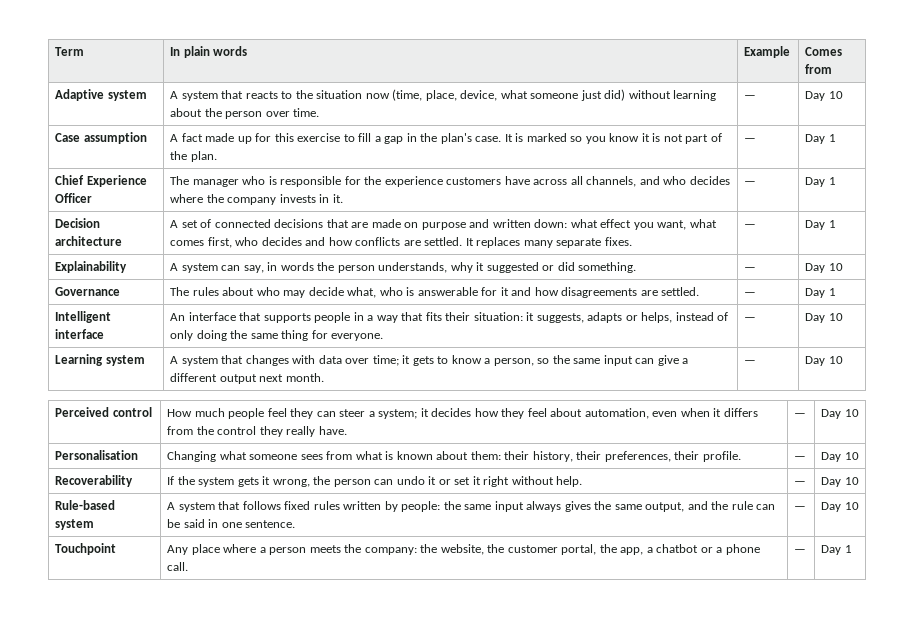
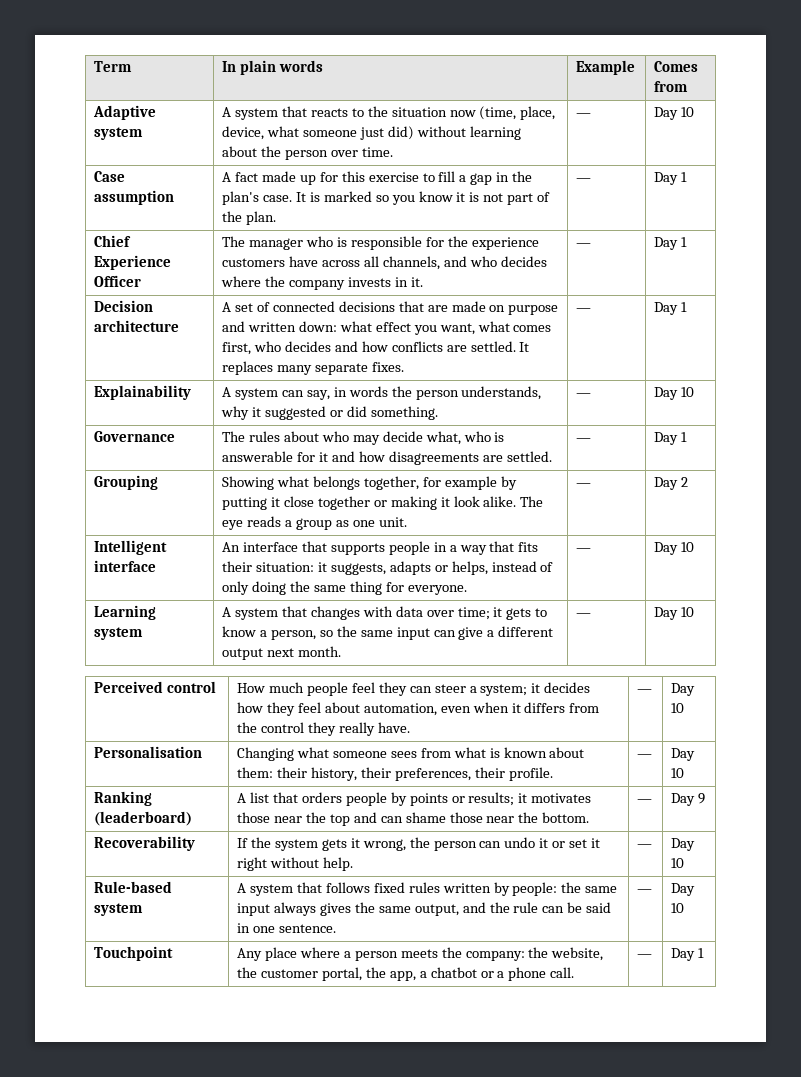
(836, 292) none -> [94,475,159,490] [222,476,517,490] [222,496,544,510] [222,516,407,530] [576,483,592,487] [654,477,689,490] // Grouping | Showing what belongs together, for example by putting it close together or making it look alike. The eye reads a group as one unit. | — | Day 2
(859, 456) none -> [94,791,153,806] [94,811,193,826] [237,792,592,806] [237,812,590,826] [637,799,653,803] [671,793,706,806] // Ranking (leaderboard) | A list that orders people by points or results; it motivates those near the top and can shame those near the bottom. | — | Day 9

